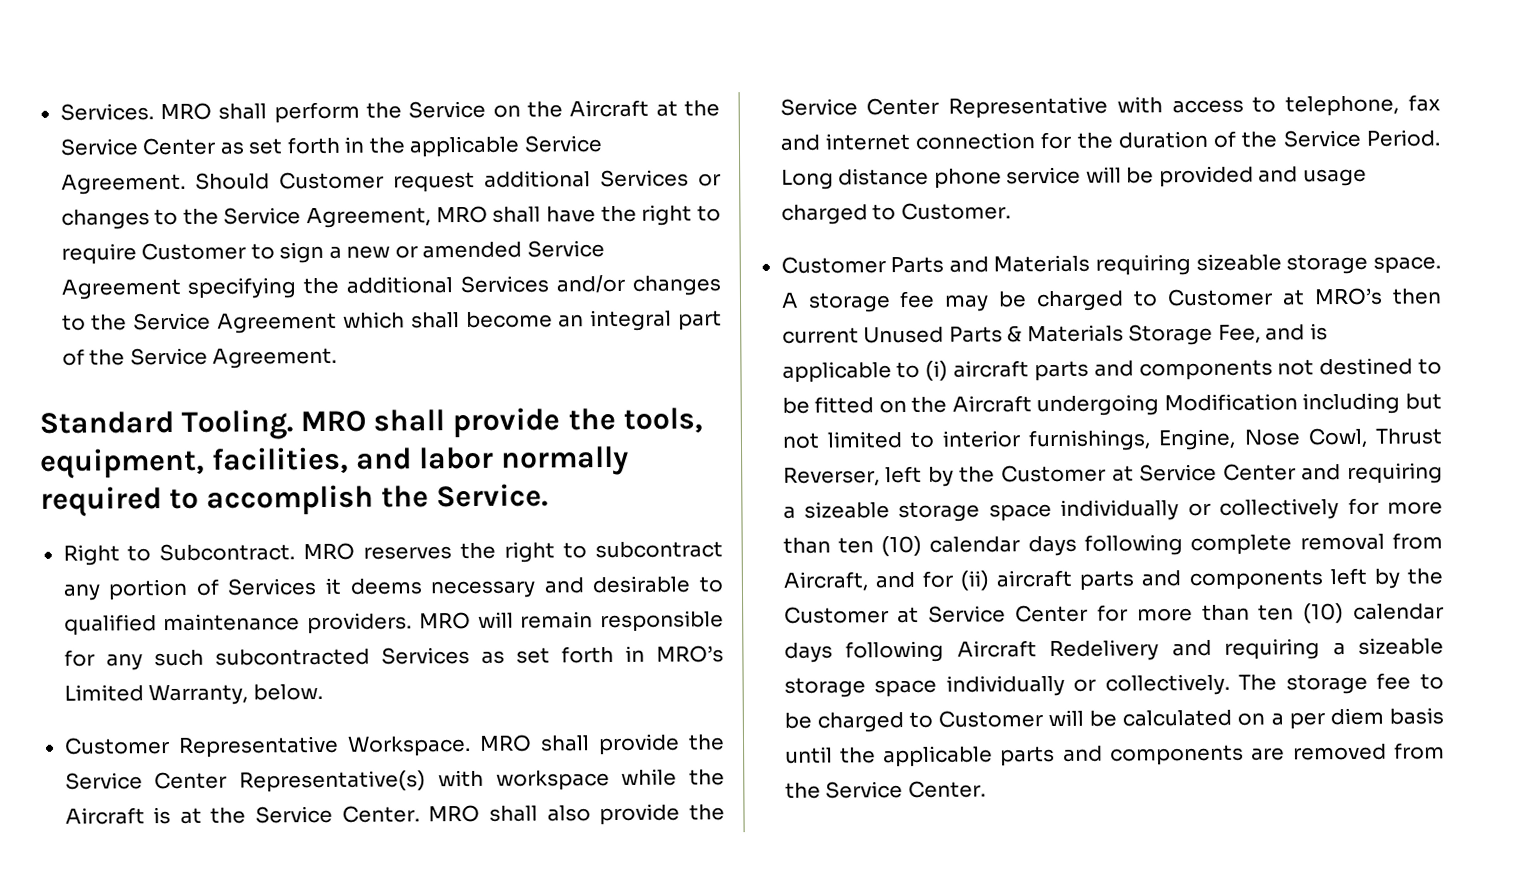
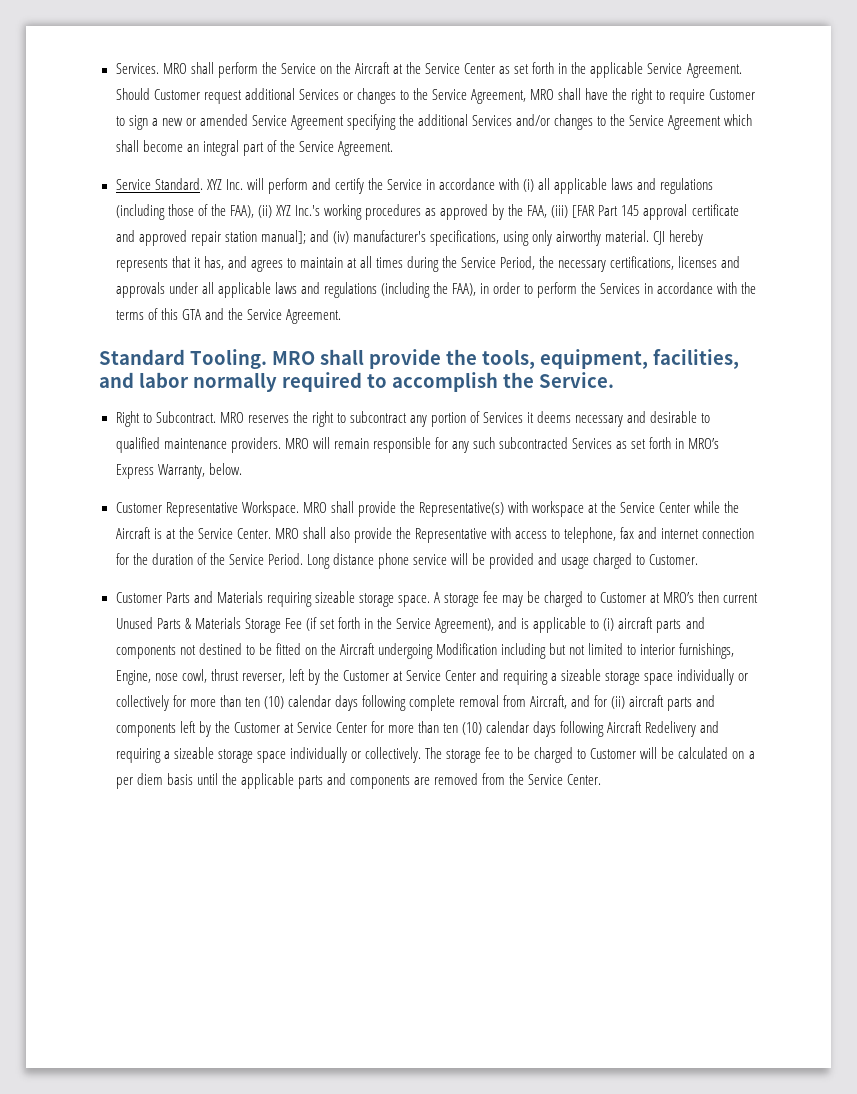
(338, 358) none -> [115,178,714,194] [115,204,739,220] [115,230,704,246] [115,256,741,272] [115,282,757,298] [115,308,341,324] // Service Standard. XYZ Inc. will perform and certify the Service in accordance with (i) all applicable laws and regulations (including those of the FAA), (ii) XYZ Inc.'s working procedures as approved by the FAA, (iii) [FAR Part 145 approval certificate and approved repair station manual]; and (iv) manufacturer's specifications, using only airworthy material. CJI hereby represents that it has, and agrees to maintain at all times during the Service Period, the necessary certifications, licenses and approvals under all applicable laws and regulations (including the FAA), in order to perform the Services in accordance with the terms of this GTA and the Service Agreement.
[63,684,144,702] Limited -> [115,464,154,479] Express
[64,771,228,790] Service Center -> (415, 507) none
(610, 780) none -> [588,501,691,513] at the Service Center
[779,97,940,116] Service Center -> (412, 533) none
[1217,324,1261,344] Fee, -> [284,617,495,633] Fee (if set forth in the Service Agreement),
[1243,427,1442,449] [782,466,880,487] Nose Cowl, Thrust Reverser, -> [154,669,285,683] nose cowl, thrust reverser,

